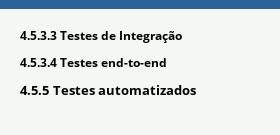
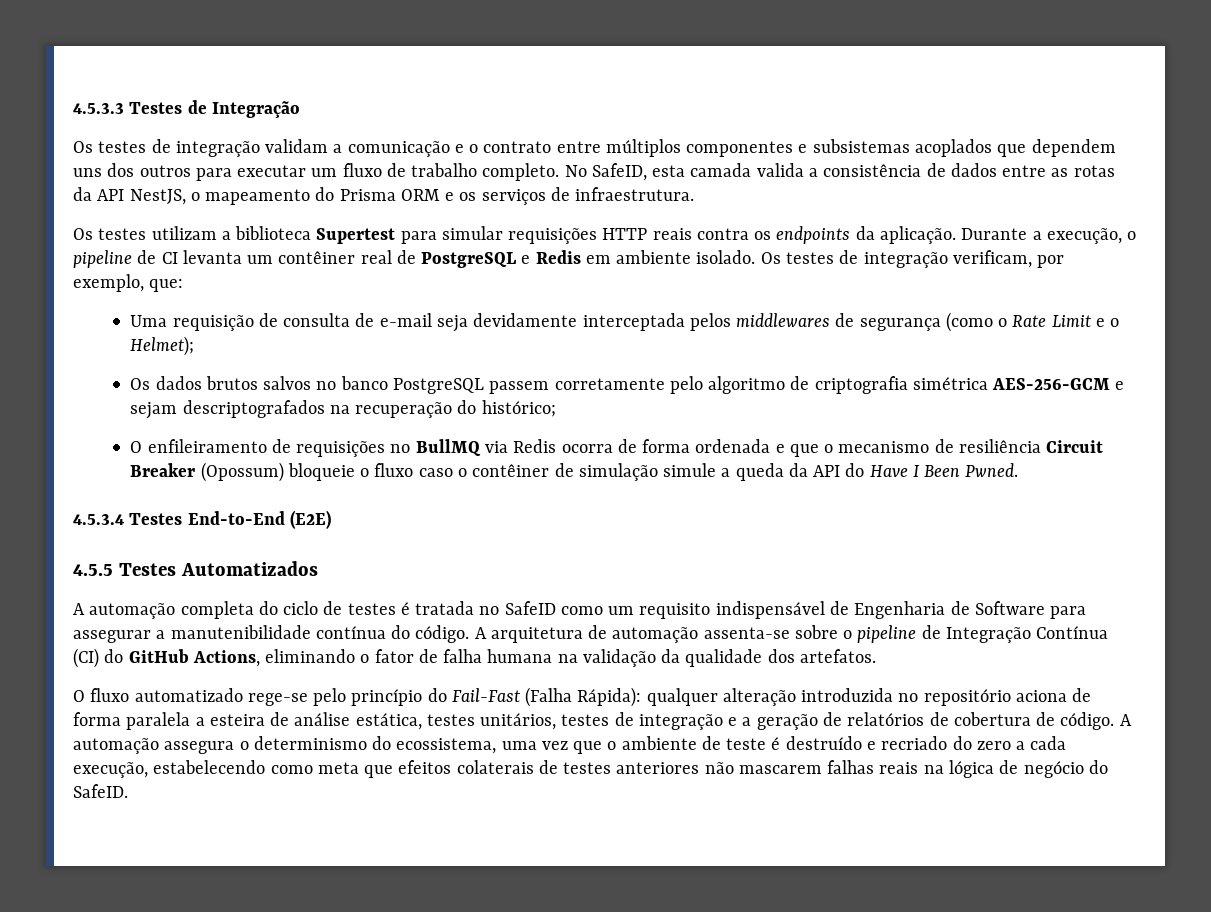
(183, 37) none -> [73,139,1116,157] [73,163,1115,181] [73,187,695,205] [73,226,1137,244] [73,250,1065,268] [73,274,184,292] [130,312,1120,332] [130,336,195,356] [130,376,1125,394] [130,400,556,419] [130,439,1104,457] [130,462,1019,482] // Os testes de integração validam a comunicação e o contrato entre múltiplos componentes e subsistemas acoplados que dependem uns dos outros para executar um fluxo de trabalho completo. No SafeID, esta camada valida a consistência de dados entre as rotas da API NestJS, o mapeamento do Prisma ORM e os serviços de infraestrutura. // Os testes utilizam a biblioteca Supertest para simular requisições HTTP reais contra os endpoints da aplicação. Durante a execução, o pipeline de CI levanta um contêiner real de PostgreSQL e Redis em ambiente isolado. Os testes de integração verificam, por exemplo, que: // Uma requisição de consulta de e-mail seja devidamente interceptada pelos middlewares de segurança (como o Rate Limit e o Helmet); // Os dados brutos salvos no banco PostgreSQL passem corretamente pelo algoritmo de criptografia simétrica AES-256-GCM e sejam descriptografados na recuperação do histórico; // O enfileiramento de requisições no BullMQ via Redis ocorra de forma ordenada e que o mecanismo de resiliência Circuit Breaker (Opossum) bloqueie o fluxo caso o contêiner de simulação simule a queda da API do Have I Been Pwned.
[101,58,168,67] end-to-end -> [187,510,331,529] End-to-End (E2E)
[98,85,197,95] automatizados -> [180,561,318,576] [73,601,1087,619] [73,625,1109,643] [73,648,876,668] [73,687,1092,707] [73,712,1132,730] [73,736,1067,754] [73,760,1108,778] [73,784,128,798] Automatizados // A automação completa do ciclo de testes é tratada no SafeID como um requisito indispensável de Engenharia de Software para assegurar a manutenibilidade contínua do código. A arquitetura de automação assenta-se sobre o pipeline de Integração Contínua (CI) do GitHub Actions, eliminando o fator de falha humana na validação da qualidade dos artefatos. // O fluxo automatizado rege-se pelo princípio do Fail-Fast (Falha Rápida): qualquer alteração introduzida no repositório aciona de forma paralela a esteira de análise estática, testes unitários, testes de integração e a geração de relatórios de cobertura de código. A automação assegura o determinismo do ecossistema, uma vez que o ambiente de teste é destruído e recriado do zero a cada execução, estabelecendo como meta que efeitos colaterais de testes anteriores não mascarem falhas reais na lógica de negócio do SafeID.

